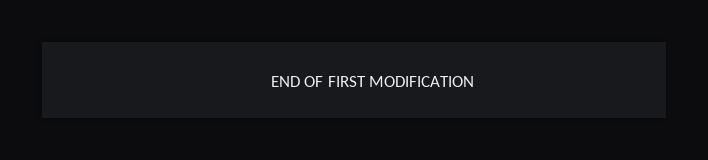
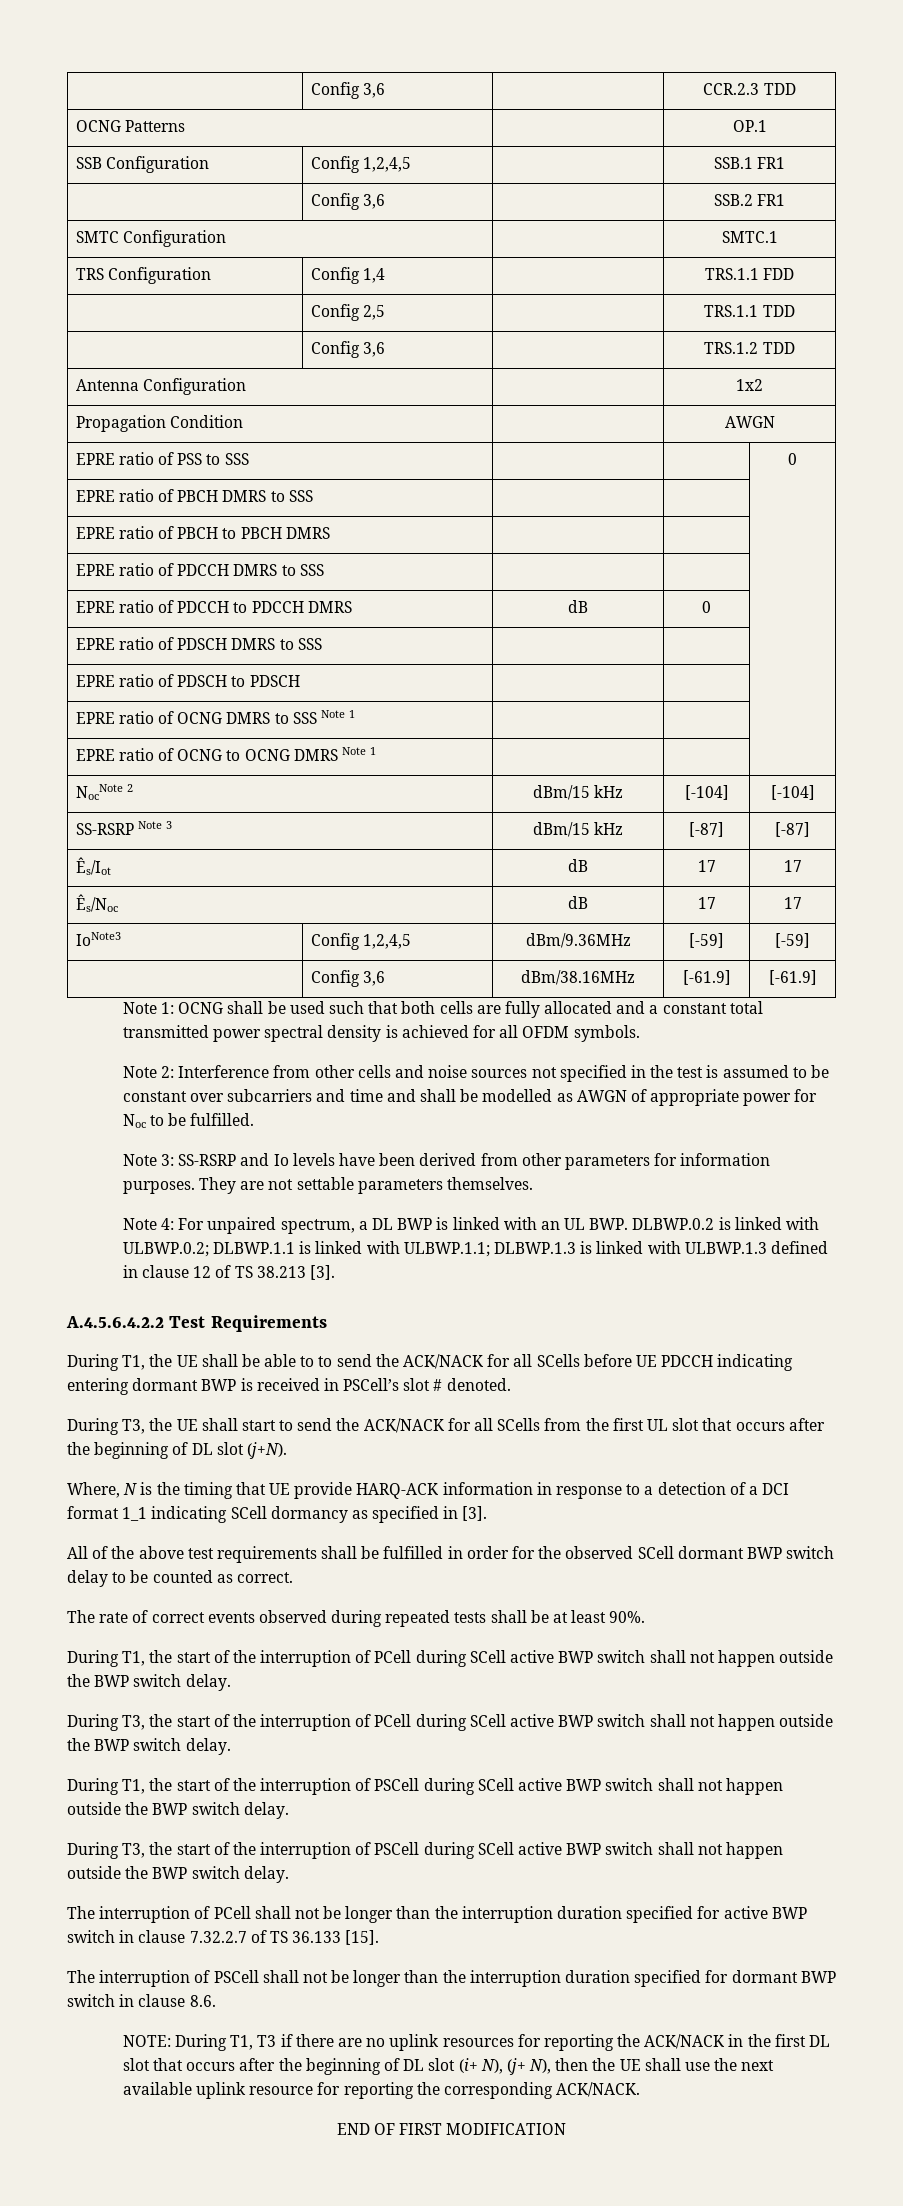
(270, 81) none -> [310,82,385,99] [703,83,796,95] [75,120,185,132] [732,120,767,132] [75,156,209,173] [310,156,411,173] [713,157,786,169] [310,193,385,210] [713,194,786,206] [75,230,226,247] [721,231,778,243] [75,267,211,284] [310,267,385,284] [704,268,795,280] [310,304,385,321] [704,305,795,317] [310,341,385,358] [704,342,795,354] [75,378,246,395] [736,379,763,391] [75,415,243,432] [724,416,775,428] [75,452,249,465] [788,453,797,465] [75,489,313,502] [75,526,330,539] [75,563,324,576] [75,600,352,613] [568,600,588,613] [702,601,711,613] [75,637,322,650] [75,674,300,687] [75,710,356,724] [75,747,377,761] [75,784,133,800] [532,785,624,800] [684,785,729,800] [770,785,815,800] [75,821,172,835] [532,822,624,837] [689,822,724,837] [775,822,810,837] [75,857,111,875] [568,859,588,872] [697,860,716,872] [783,860,802,872] [75,894,118,912] [568,896,588,909] [697,897,716,909] [783,897,802,909] [75,932,121,946] [310,933,411,950] [525,933,631,948] [689,933,724,948] [775,933,810,948] [310,970,385,987] [521,970,635,985] [682,970,731,985] [768,970,817,985] [122,1001,763,1018] [122,1025,640,1042] [122,1065,830,1082] [122,1089,818,1106] [122,1113,255,1128] [122,1153,771,1170] [122,1177,534,1194] [122,1217,820,1234] [122,1241,828,1257] [122,1265,336,1280] [66,1315,327,1332] [67,1354,794,1371] [67,1378,511,1395] [67,1418,825,1435] [67,1442,287,1459] [67,1482,790,1499] [67,1506,488,1523] [67,1546,835,1563] [67,1570,293,1587] [67,1610,646,1627] [67,1650,834,1667] [67,1674,231,1691] [67,1714,834,1731] [67,1738,231,1755] [67,1778,783,1795] [67,1802,289,1819] [67,1842,783,1859] [67,1866,289,1883] [67,1906,807,1923] [67,1930,380,1945] [67,1970,836,1987] [67,1994,216,2007] [122,2034,831,2051] [122,2058,775,2075] [122,2082,641,2099] | Config 3,6 | | CCR.2.3 TDD // OCNG Patterns | | OP.1 // SSB Configuration | Config 1,2,4,5 | | SSB.1 FR1 // | Config 3,6 | | SSB.2 FR1 // SMTC Configuration | | SMTC.1 // TRS Configuration | Config 1,4 | | TRS.1.1 FDD // | Config 2,5 | | TRS.1.1 TDD // | Config 3,6 | | TRS.1.2 TDD // Antenna Configuration | | 1x2 // Propagation Condition | | AWGN // EPRE ratio of PSS to SSS | | | 0 // EPRE ratio of PBCH DMRS to SSS | | | // EPRE ratio of PBCH to PBCH DMRS | | | // EPRE ratio of PDCCH DMRS to SSS | | | // EPRE ratio of PDCCH to PDCCH DMRS | dB | 0 | // EPRE ratio of PDSCH DMRS to SSS | | | // EPRE ratio of PDSCH to PDSCH | | | // EPRE ratio of OCNG DMRS to SSS Note 1 | | | // EPRE ratio of OCNG to OCNG DMRS Note 1 | | | // NocNote 2 | dBm/15 kHz | [-104] | [-104] // SS-RSRP Note 3 | dBm/15 kHz | [-87] | [-87] // Ês/Iot | dB | 17 | 17 // Ês/Noc | dB | 17 | 17 // IoNote3 | Config 1,2,4,5 | dBm/9.36MHz | [-59] | [-59] // | Config 3,6 | dBm/38.16MHz | [-61.9] | [-61.9] // Note 1: OCNG shall be used such that both cells are fully allocated and a constant total transmitted power spectral density is achieved for all OFDM symbols. // Note 2: Interference from other cells and noise sources not specified in the test is assumed to be constant over subcarriers and time and shall be modelled as AWGN of appropriate power for Noc to be fulfilled. // Note 3: SS-RSRP and Io levels have been derived from other parameters for information purposes. They are not settable parameters themselves. // Note 4: For unpaired spectrum, a DL BWP is linked with an UL BWP. DLBWP.0.2 is linked with ULBWP.0.2; DLBWP.1.1 is linked with ULBWP.1.1; DLBWP.1.3 is linked with ULBWP.1.3 defined in clause 12 of TS 38.213 [3]. // A.4.5.6.4.2.2 Test Requirements // During T1, the UE shall be able to to send the ACK/NACK for all SCells before UE PDCCH indicating entering dormant BWP is received in PSCell’s slot # denoted. // During T3, the UE shall start to send the ACK/NACK for all SCells from the first UL slot that occurs after the beginning of DL slot (j+N). // Where, N is the timing that UE provide HARQ-ACK information in response to a detection of a DCI format 1_1 indicating SCell dormancy as specified in [3]. // All of the above test requirements shall be fulfilled in order for the observed SCell dormant BWP switch delay to be counted as correct. // The rate of correct events observed during repeated tests shall be at least 90%. // During T1, the start of the interruption of PCell during SCell active BWP switch shall not happen outside the BWP switch delay. // During T3, the start of the interruption of PCell during SCell active BWP switch shall not happen outside the BWP switch delay. // During T1, the start of the interruption of PSCell during SCell active BWP switch shall not happen outside the BWP switch delay. // During T3, the start of the interruption of PSCell during SCell active BWP switch shall not happen outside the BWP switch delay. // The interruption of PCell shall not be longer than the interruption duration specified for active BWP switch in clause 7.32.2.7 of TS 36.133 [15]. // The interruption of PSCell shall not be longer than the interruption duration specified for dormant BWP switch in clause 8.6. // NOTE: During T1, T3 if there are no uplink resources for reporting the ACK/NACK in the first DL slot that occurs after the beginning of DL slot (i+ N), (j+ N), then the UE shall use the next available uplink resource for reporting the corresponding ACK/NACK. //

